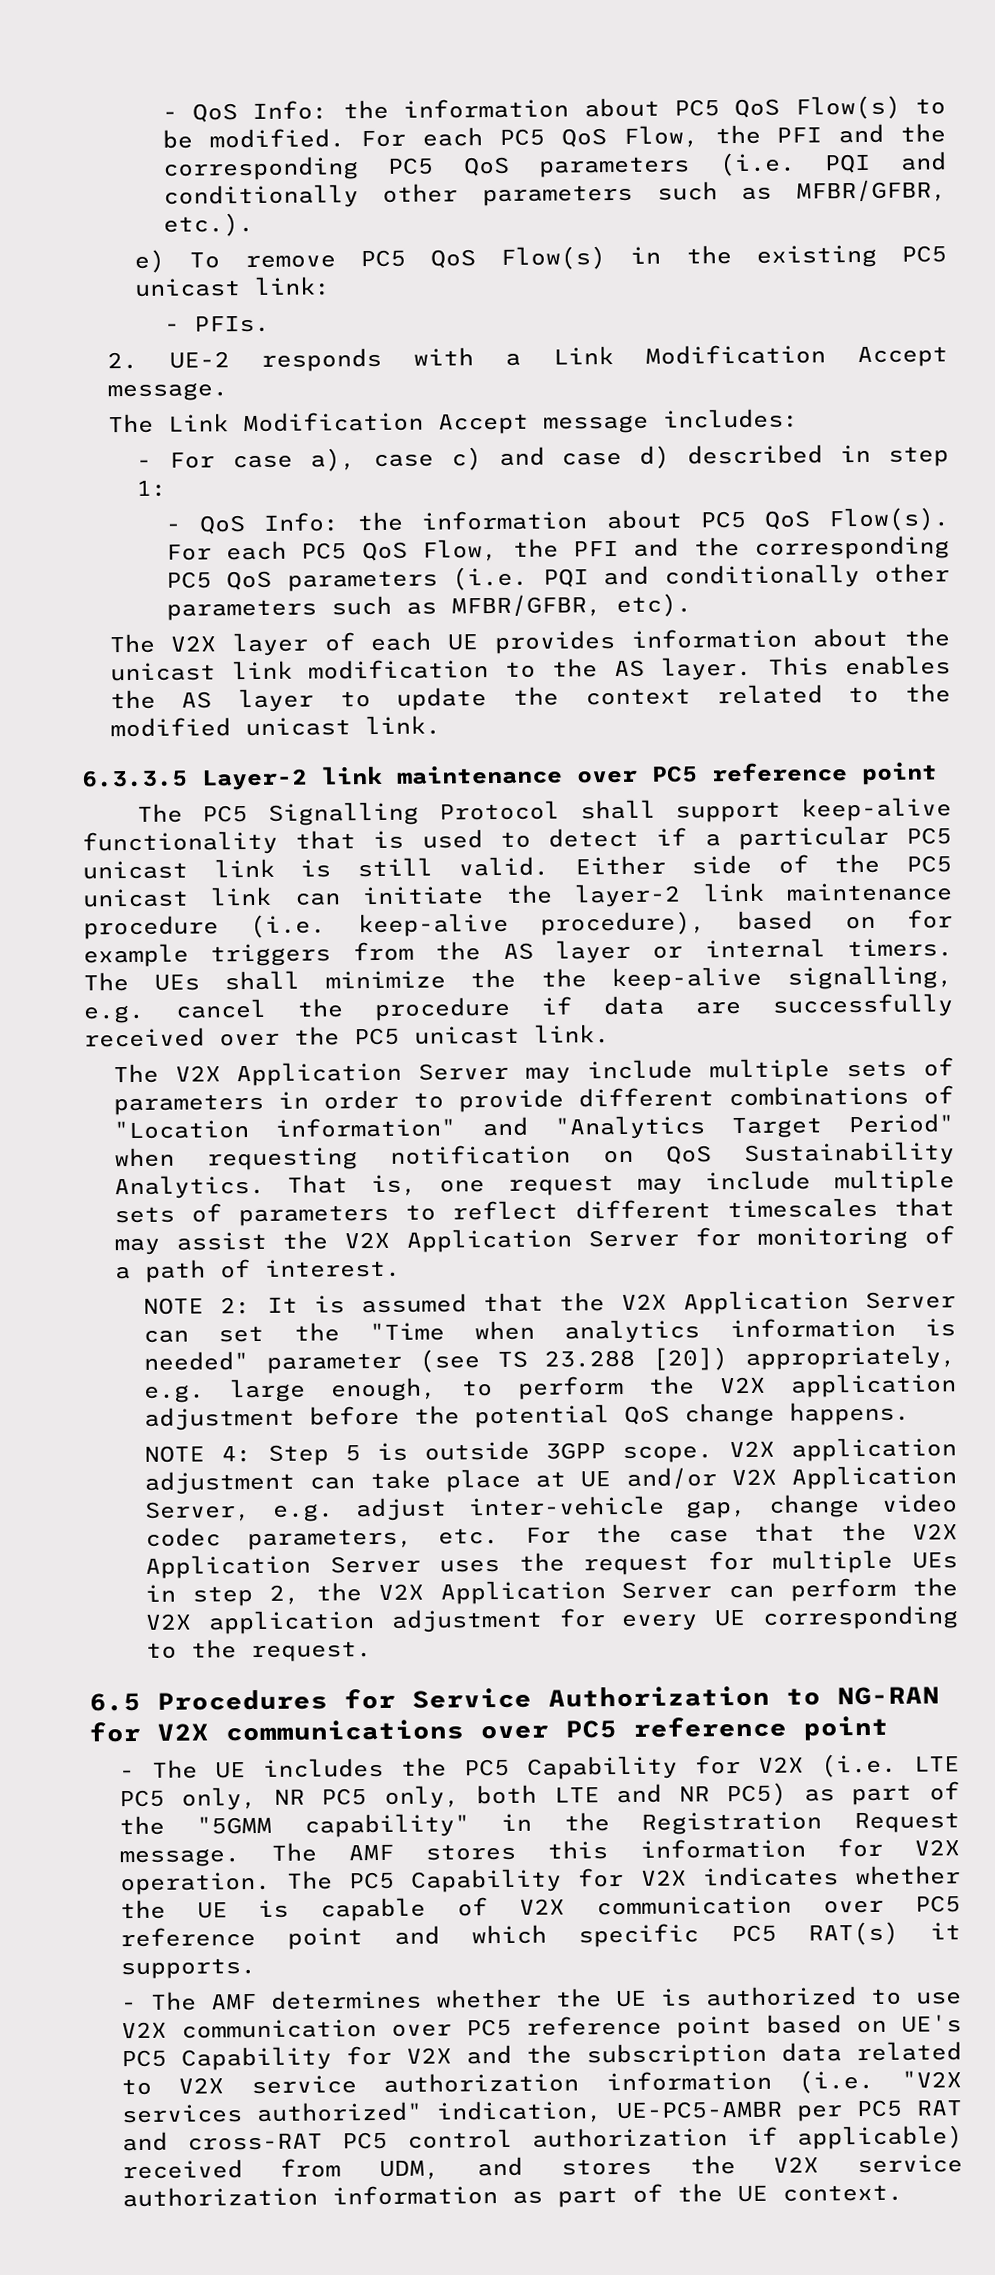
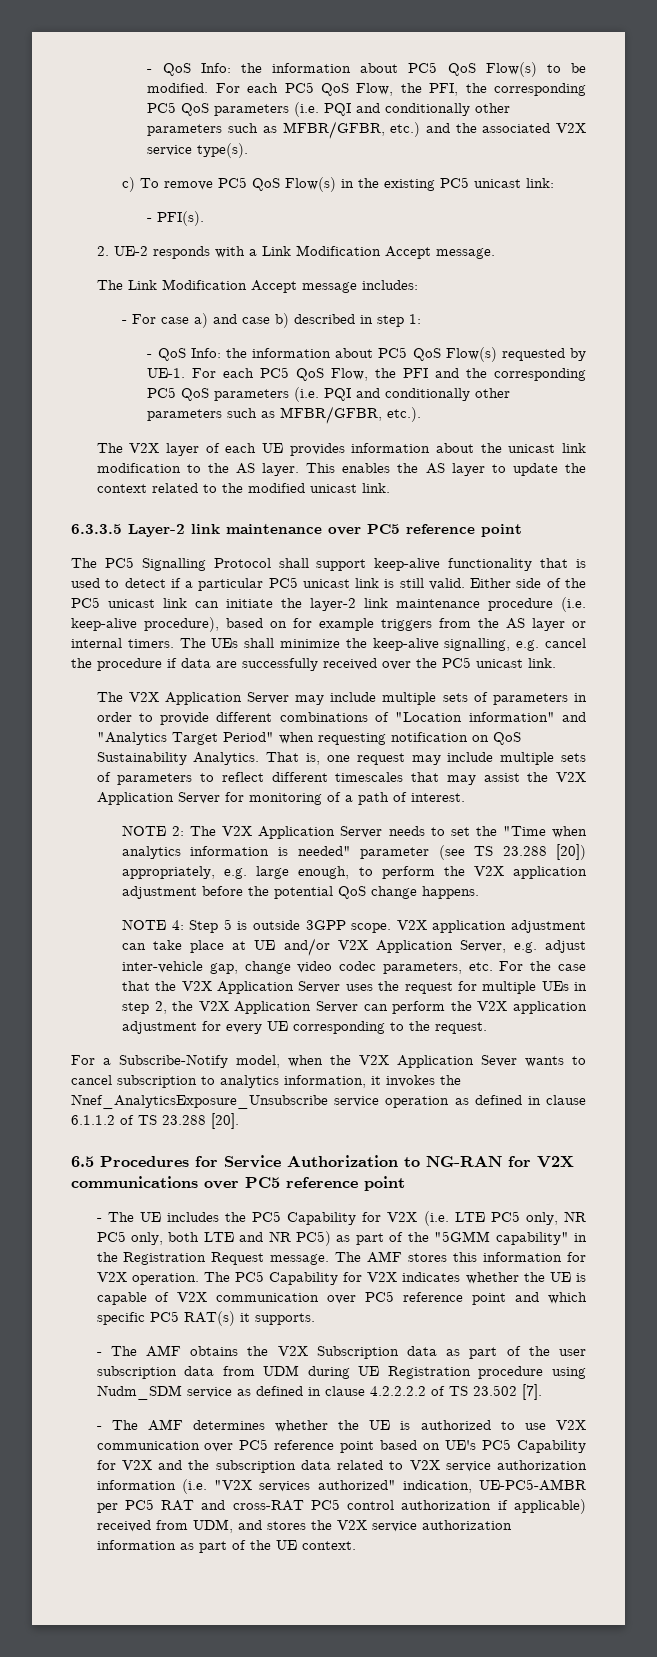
(761, 134) none -> [429,83,586,96] [147,102,511,117] [147,121,586,139] [147,143,249,158] [121,177,554,192] [147,211,205,226] [96,245,495,259] [96,279,418,293] [121,313,421,328] [147,347,587,362] [147,367,397,381] PFI, the corresponding PC5 QoS parameters (i.e. PQI and conditionally other parameters such as MFBR/GFBR, etc.) and the associated V2X service type(s). // c) To remove PC5 QoS Flow(s) in the existing PC5 unicast link: // - PFI(s). // 2. UE-2 responds with a Link Modification Accept message. // The Link Modification Accept message includes: // - For case a) and case b) described in step 1: // - QoS Info: the information about PC5 QoS Flow(s) requested by UE-1. For each PC5 QoS Flow, the
[134,244,948,273] [134,276,332,297] [163,314,270,333] [106,344,948,372] [106,382,228,402] [107,408,799,435] [136,444,950,472] [136,479,168,497] [164,507,950,535] [165,535,950,562] [165,563,950,592] [165,593,692,621] // e) To remove PC5 QoS Flow(s) in the existing PC5 unicast link: // - PFIs. // 2. UE-2 responds with a Link Modification Accept message. // The Link Modification Accept message includes: // - For case a), case c) and case d) described in step 1: // - QoS Info: the information about PC5 QoS Flow(s). For each PC5 QoS Flow, the PFI and the corresponding PC5 QoS parameters (i.e. PQI and conditionally other parameters such as MFBR/GFBR, etc). -> (422, 414) none
[540,968,587,988] the -> (367, 643) none
[266,1290,956,1315] [143,1329,190,1343] It is assumed that the V2X Application Server can -> [190,826,445,839] The V2X Application Server needs to
(373, 1652) none -> [71,1054,586,1068] [71,1075,461,1088] [71,1094,587,1109] [71,1113,239,1129] // For a Subscribe-Notify model, when the V2X Application Sever wants to cancel subscription to analytics information, it invokes the Nnef_AnalyticsExposure_Unsubscribe service operation as defined in clause 6.1.1.2 of TS 23.288 [20].
(256, 1969) none -> [96,1345,586,1359] [96,1365,586,1379] [96,1384,542,1400] // - The AMF obtains the V2X Subscription data as part of the user subscription data from UDM during UE Registration procedure using Nudm_SDM service as defined in clause 4.2.2.2.2 of TS 23.502 [7].

